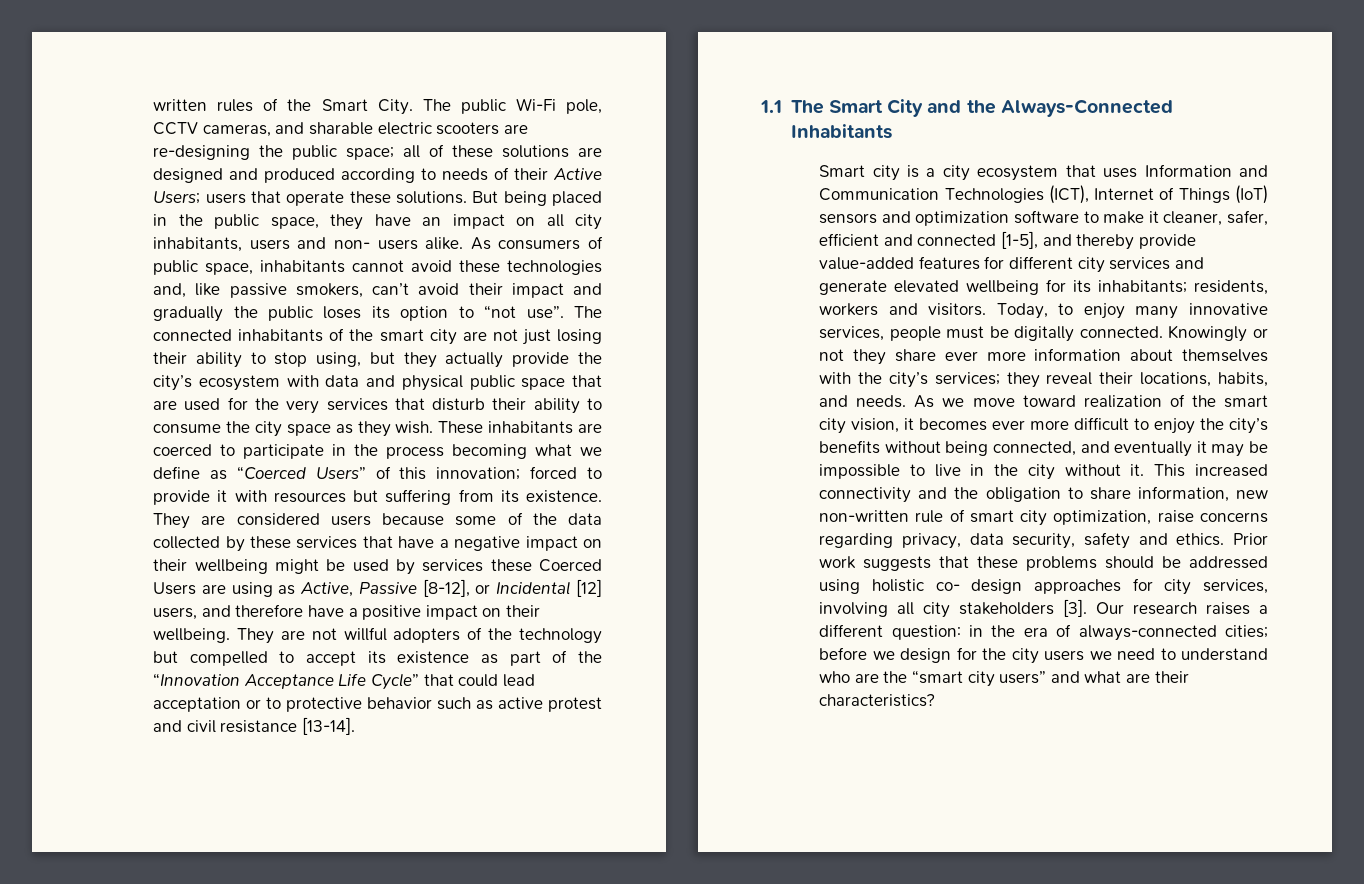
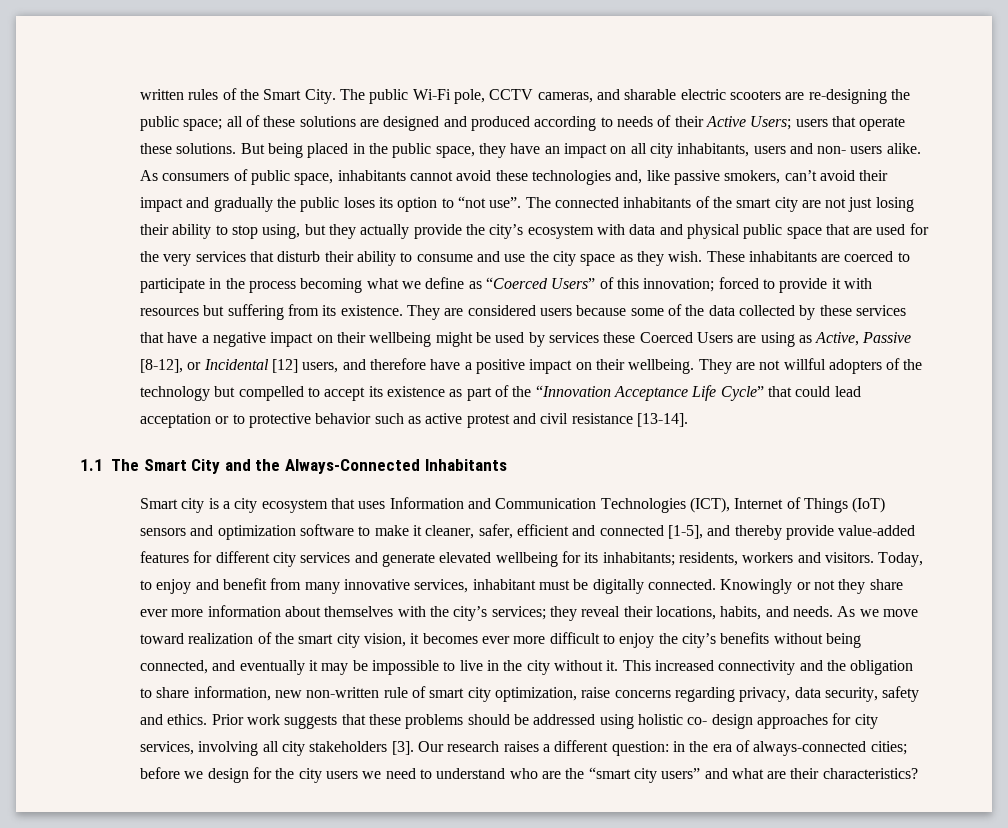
(222, 429) none -> [476,251,526,262] and use
(1125, 311) none -> [195,578,302,590] and benefit from
[889,326,941,341] people -> [472,579,536,590] inhabitant

